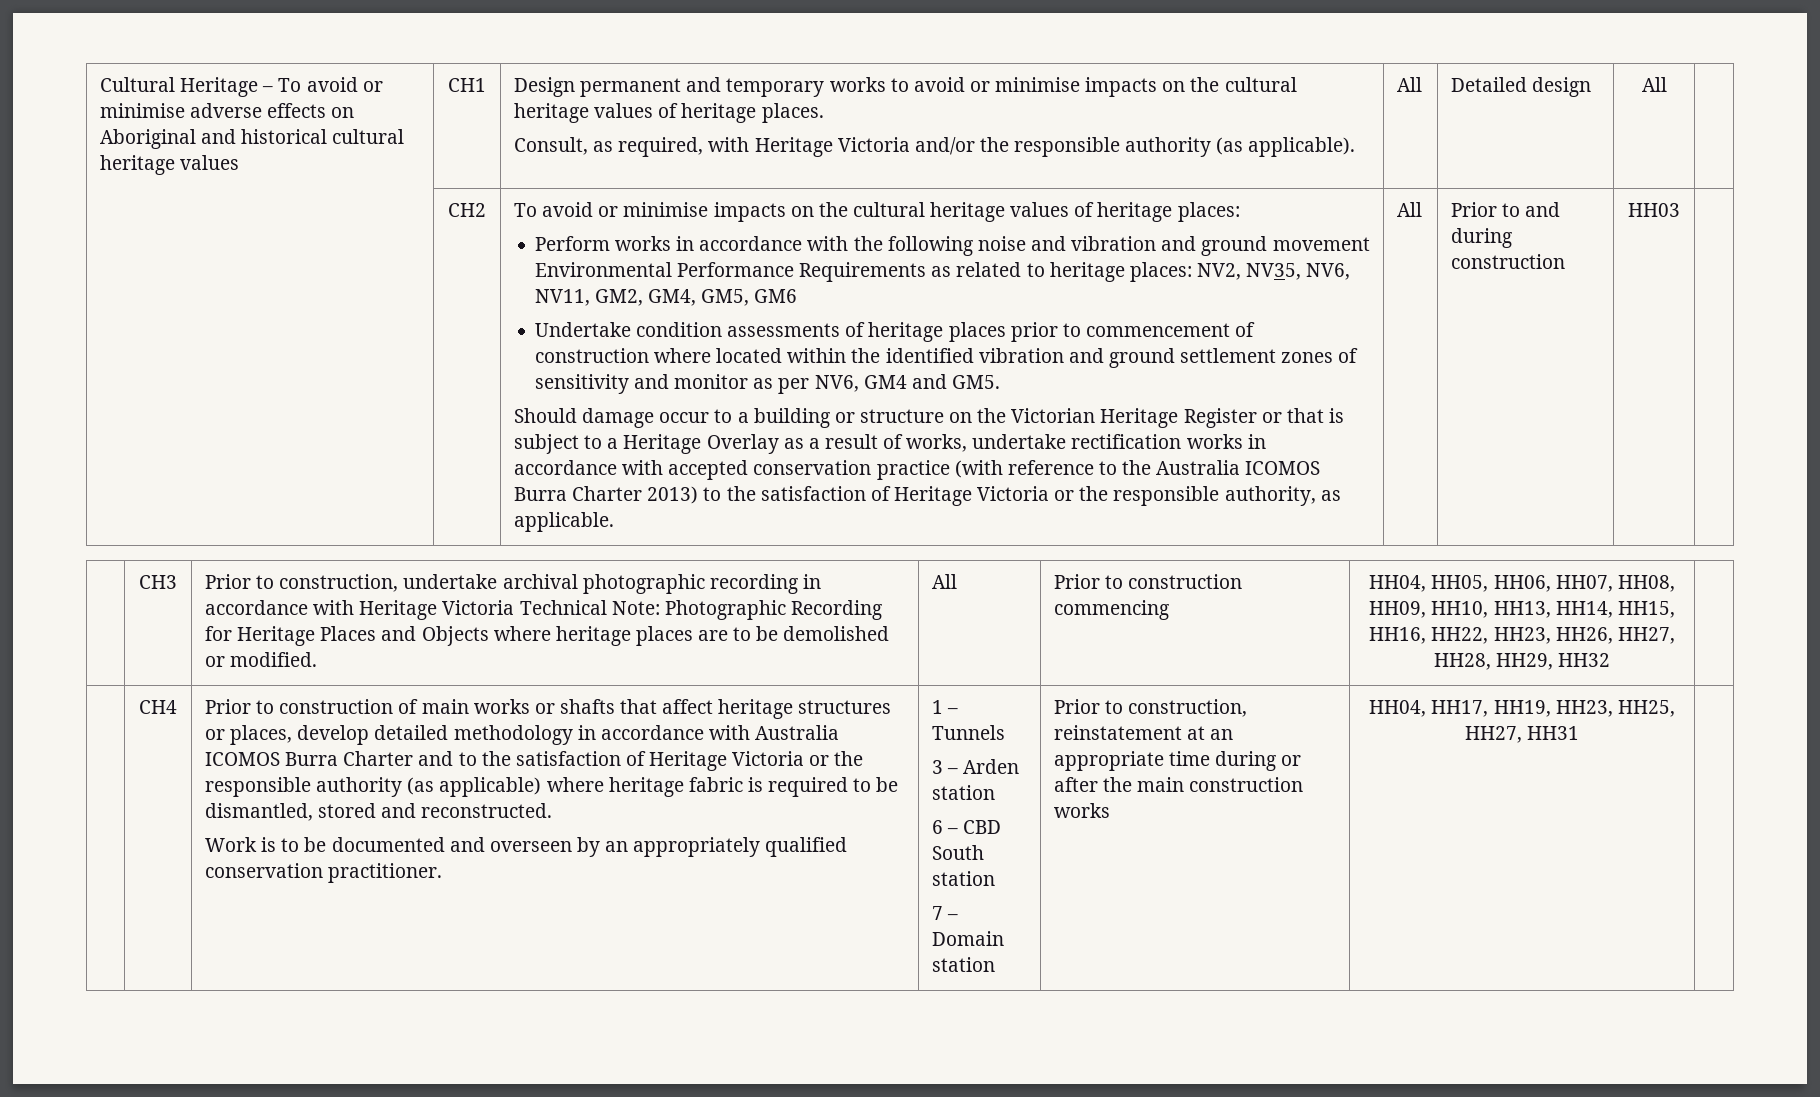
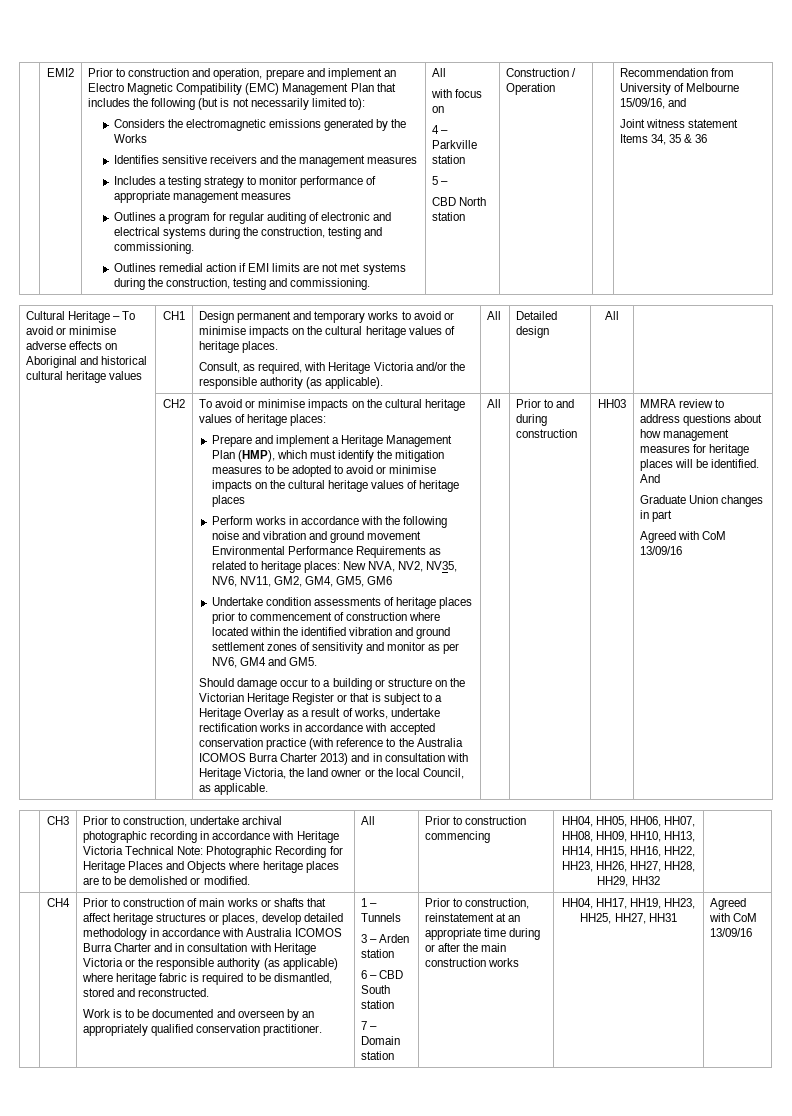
(100, 84) none -> [47,68,74,77] [87,68,396,80] [87,83,396,95] [87,98,365,110] [113,119,407,131] [113,134,147,143] [113,155,418,167] [113,176,377,188] [113,191,291,203] [113,212,392,224] [113,227,383,239] [113,242,194,254] [113,263,406,275] [113,278,371,290] [431,68,446,77] [430,89,483,98] [431,106,444,113] [431,125,449,134] [431,140,477,149] [431,155,465,164] [431,176,449,185] [431,197,487,206] [431,212,465,221] [505,68,577,77] [505,83,555,95] [619,68,735,77] [619,83,740,95] [619,98,687,109] [619,119,739,128] [619,134,708,145] | EMI2 | Prior to construction and operation, prepare and implement an Electro Magnetic Compatibility (EMC) Management Plan that includes the following (but is not necessarily limited to): // Considers the electromagnetic emissions generated by the Works // Identifies sensitive receivers and the management measures // Includes a testing strategy to monitor performance of appropriate management measures // Outlines a program for regular auditing of electronic and electrical systems during the construction, testing and commissioning. // Outlines remedial action if EMI limits are not met systems during the construction, testing and commissioning. | All // with focus on // 4 – Parkville station // 5 – // CBD North station | Construction / Operation | | Recommendation from University of Melbourne 15/09/16, and // Joint witness statement Items 34, 35 & 36 //
(1240, 212) none -> [211,435,453,447] [211,450,445,462] [211,465,437,477] [211,480,460,492] [211,495,245,507] // Prepare and implement a Heritage Management Plan (HMP), which must identify the mitigation measures to be adopted to avoid or minimise impacts on the cultural heritage values of heritage places
(1192, 272) none -> [343,561,396,572] New NVA,
[703,486,1316,506] to the satisfaction of Heritage Victoria or the responsible authority, -> [351,753,468,762] [198,768,464,780] and in consultation with Heritage Victoria, the land owner or the local Council,
(1680, 210) none -> [639,399,725,408] [639,414,763,426] [639,429,730,441] [639,444,750,456] [639,459,760,471] [639,474,660,483] [639,495,764,507] [639,510,673,522] [639,531,727,543] [639,546,682,555] MMRA review to address questions about how management measures for heritage places will be identified. And // Graduate Union changes in part // Agreed with CoM 13/09/16
[458,751,646,766] to the satisfaction of -> [175,943,271,952] in consultation with
(1580, 733) none -> [709,898,746,910] [708,913,758,922] [709,928,752,937] Agreed with CoM 13/09/16

